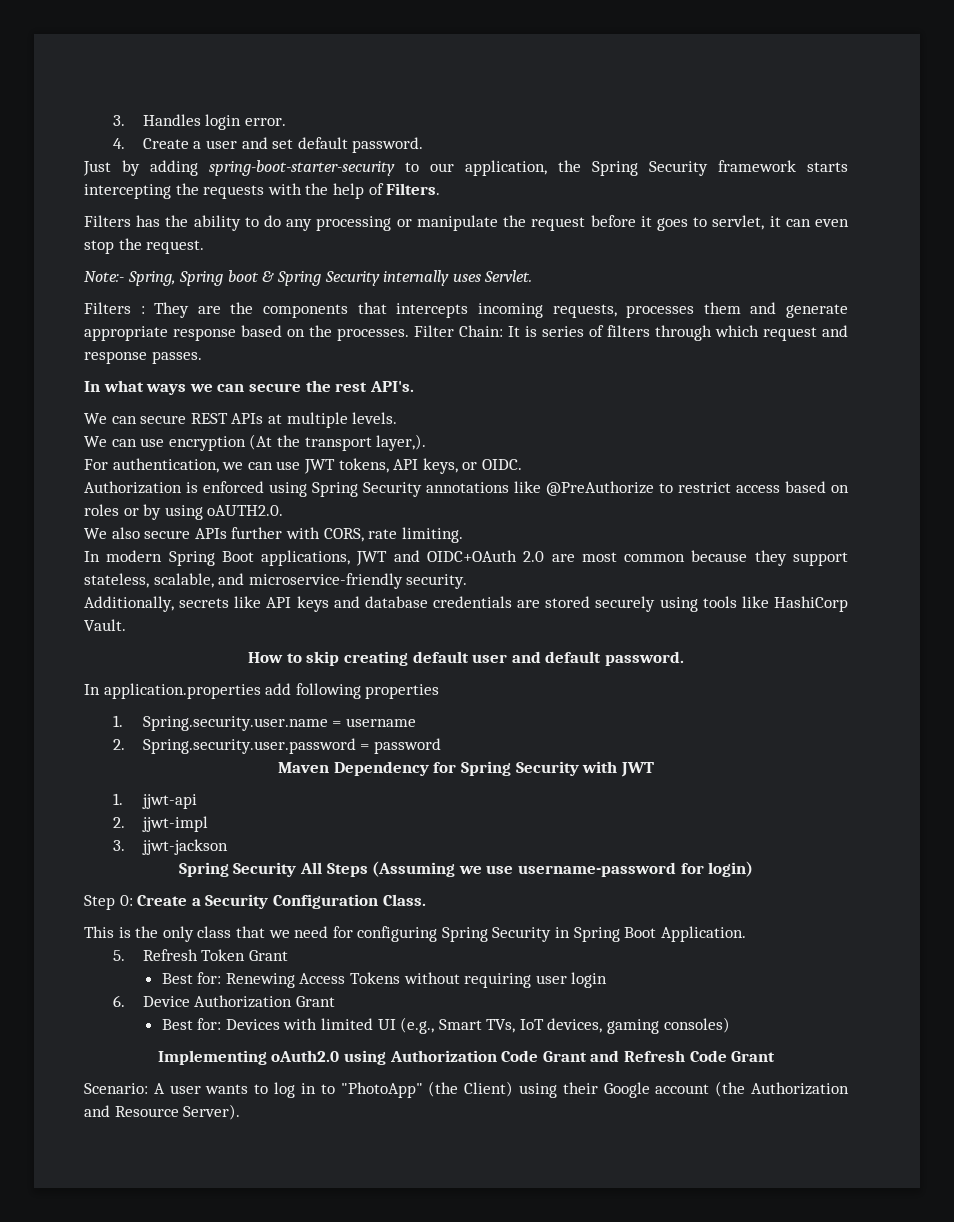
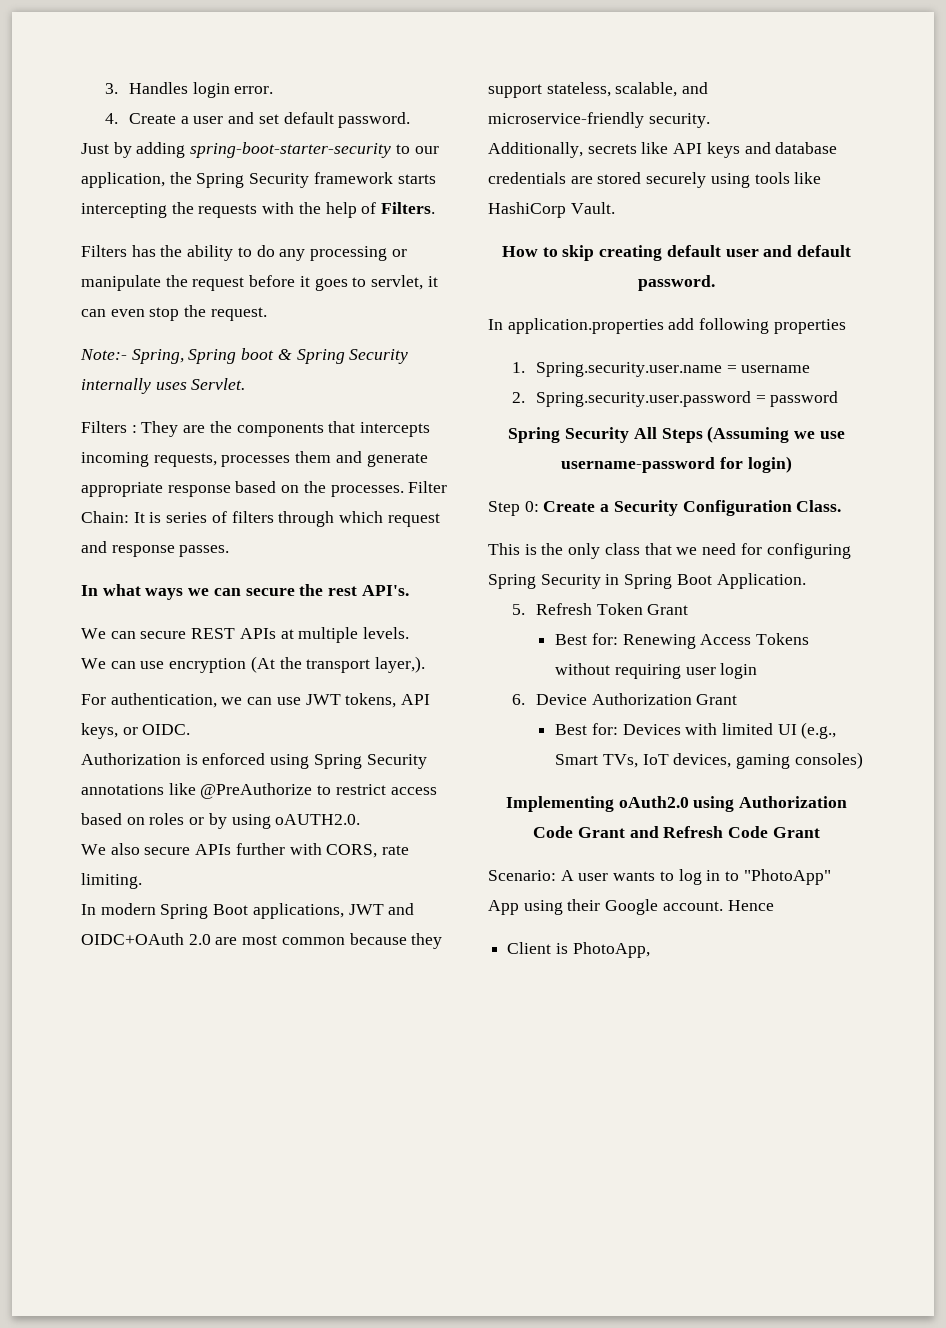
[278,761,654,777] [113,793,197,809] [113,816,208,832] [113,839,228,855] // Maven Dependency for Spring Security with JWT // 1. jjwt-api // 2. jjwt-impl // 3. jjwt-jackson -> (839, 399) none
[428,1081,514,1097] (the Client) -> [488,900,519,915] App
[655,1081,849,1097] [84,1104,241,1120] account (the Authorization and Resource Server). -> [662,900,774,911] [507,942,650,958] account. Hence // Client is PhotoApp,

